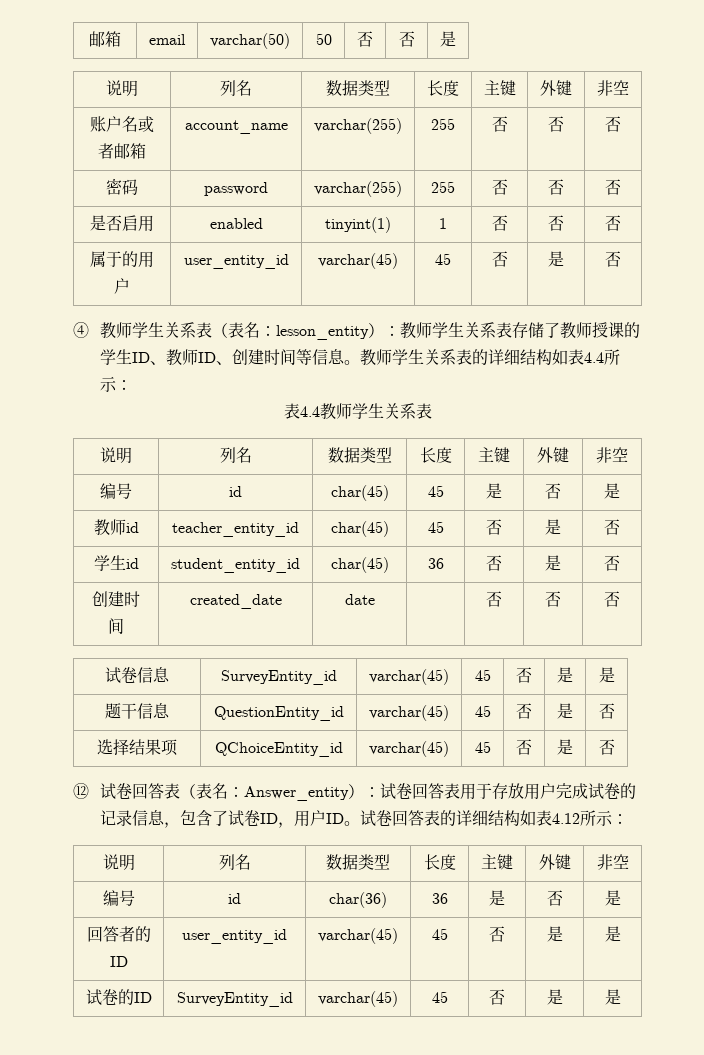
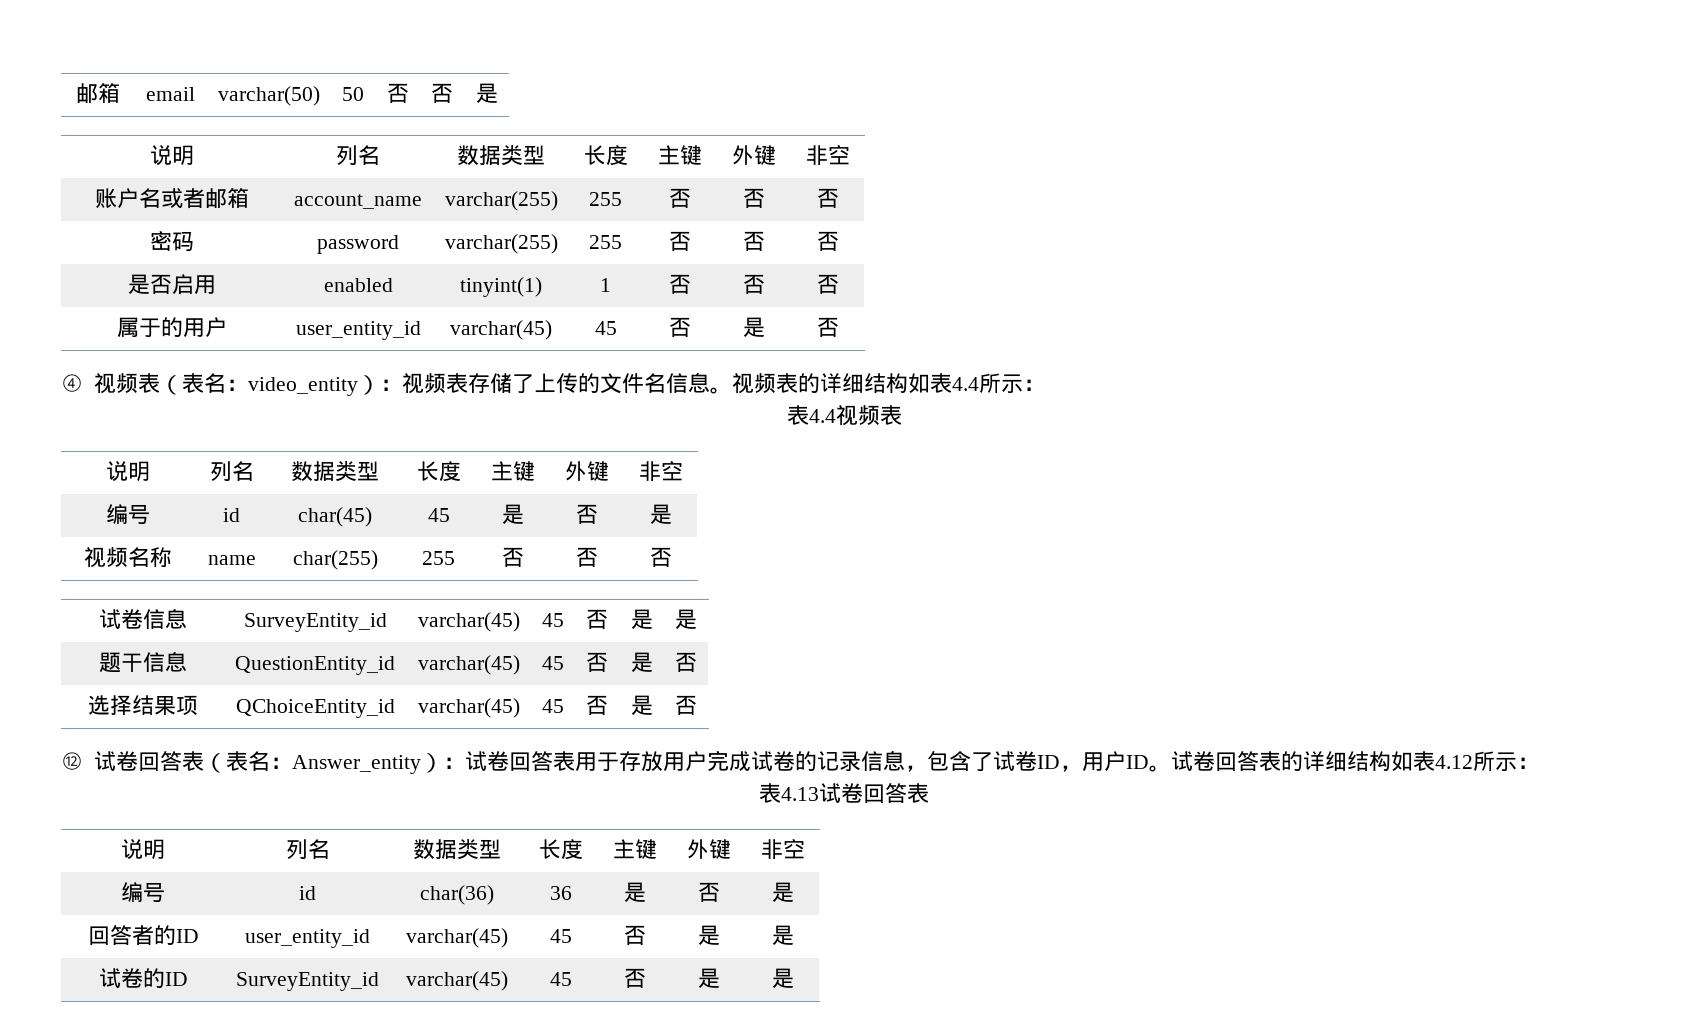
[99,322,640,340] [99,349,456,366] 教师学生关系表（表名：lesson_entity）：教师学生关系表存储了教师授课的学生ID、教师ID、创建时间等信息。教师学生关系 -> [93,372,776,396] 视频表（表名：video_entity）：视频表存储了上传的文件名信息。视频
[319,403,416,420] 教师学生关系 -> [835,405,880,426] 视频
[93,519,139,536] [172,522,299,537] [330,521,389,537] [427,521,444,533] [486,519,502,535] [545,519,561,535] [604,519,620,535] [93,555,139,571] [171,558,300,573] [330,557,389,573] [427,558,444,569] [486,555,502,571] [545,555,561,571] [604,555,620,571] [92,591,140,607] [108,618,124,634] [189,594,282,609] [344,594,375,605] 教师id | teacher_entity_id | char(45) | 45 | 否 | 是 | 否 // 学生id | student_entity_id | char(45) | 36 | 否 | 是 | 否 // 创建时间 | created_date | date | -> [84,547,172,568] [207,555,256,565] [292,550,378,570] [422,551,455,565] 视频名称 | name | char(255) | 255
(628, 819) none -> [759,783,929,804] // 表4.13试卷回答表

